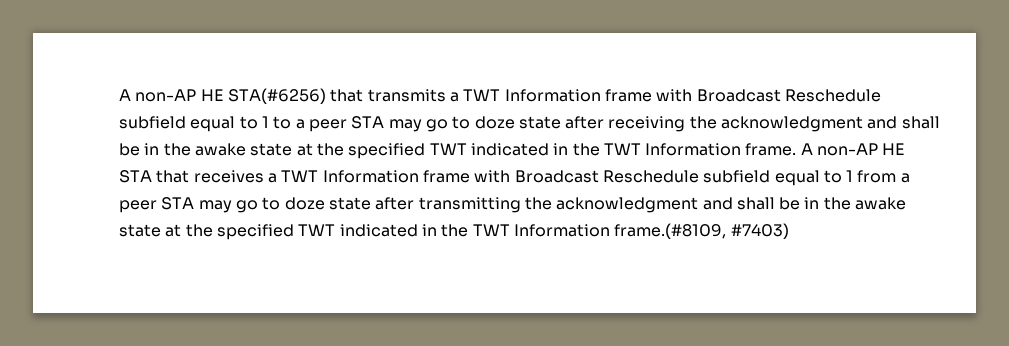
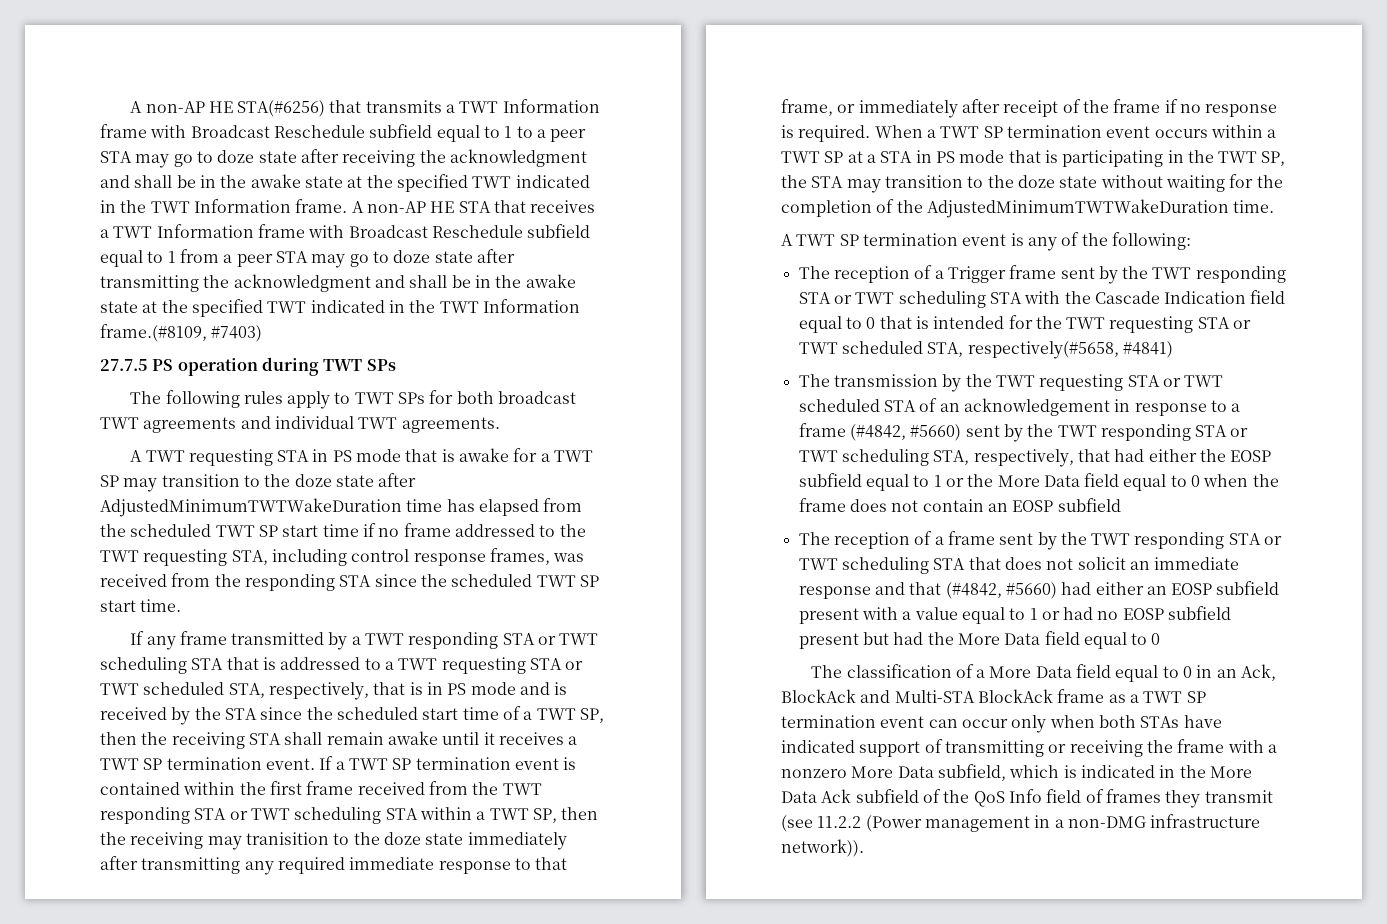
(789, 231) none -> [100,357,396,376] [130,390,577,409] [100,416,500,433] [130,448,594,466] [100,473,417,492] [100,498,583,517] [100,523,586,537] [100,548,585,566] [100,573,599,591] [100,599,182,612] [130,631,599,650] [100,657,584,674] [100,682,568,700] [100,706,604,725] [100,731,578,749] [100,756,577,770] [100,781,542,795] [100,807,599,824] [100,832,567,850] [100,856,568,875] [781,99,1278,118] [781,125,1277,142] [781,150,1286,167] [781,174,1283,193] [781,199,1275,218] [781,232,1191,251] [798,265,1286,284] [798,290,1286,308] [798,315,1252,333] [798,341,1173,359] [798,374,1224,392] [798,398,1241,416] [798,423,1249,442] [798,449,1272,467] [798,473,1279,491] [798,498,1121,512] [798,531,1283,550] [798,557,1240,574] [798,581,1280,599] [798,606,1232,624] [798,631,1161,649] [811,664,1277,682] [781,689,1206,703] [781,715,1222,733] [781,739,1277,757] [781,764,1252,781] [781,789,1273,808] [781,814,1261,832] [781,839,864,857] // 27.7.5 PS operation during TWT SPs // The following rules apply to TWT SPs for both broadcast TWT agreements and individual TWT agreements. // A TWT requesting STA in PS mode that is awake for a TWT SP may transition to the doze state after AdjustedMinimumTWTWakeDuration time has elapsed from the scheduled TWT SP start time if no frame addressed to the TWT requesting STA, including control response frames, was received from the responding STA since the scheduled TWT SP start time. // If any frame transmitted by a TWT responding STA or TWT scheduling STA that is addressed to a TWT requesting STA or TWT scheduled STA, respectively, that is in PS mode and is received by the STA since the scheduled start time of a TWT SP, then the receiving STA shall remain awake until it receives a TWT SP termination event. If a TWT SP termination event is contained within the first frame received from the TWT responding STA or TWT scheduling STA within a TWT SP, then the receiving may tranisition to the doze state immediately after transmitting any required immediate response to that frame, or immediately after receipt of the frame if no response is required. When a TWT SP termination event occurs within a TWT SP at a STA in PS mode that is participating in the TWT SP, the STA may transition to the doze state without waiting for the completion of the AdjustedMinimumTWTWakeDuration time. // A TWT SP termination event is any of the following: // The reception of a Trigger frame sent by the TWT responding STA or TWT scheduling STA with the Cascade Indication field equal to 0 that is intended for the TWT requesting STA or TWT scheduled STA, respectively(#5658, #4841) // The transmission by the TWT requesting STA or TWT scheduled STA of an acknowledgement in response to a frame (#4842, #5660) sent by the TWT responding STA or TWT scheduling STA, respectively, that had either the EOSP subfield equal to 1 or the More Data field equal to 0 when the frame does not contain an EOSP subfield // The reception of a frame sent by the TWT responding STA or TWT scheduling STA that does not solicit an immediate response and that (#4842, #5660) had either an EOSP subfield present with a value equal to 1 or had no EOSP subfield present but had the More Data field equal to 0 // The classification of a More Data field equal to 0 in an Ack, BlockAck and Multi-STA BlockAck frame as a TWT SP termination event can occur only when both STAs have indicated support of transmitting or receiving the frame with a nonzero More Data subfield, which is indicated in the More Data Ack subfield of the QoS Info field of frames they transmit (see 11.2.2 (Power management in a non-DMG infrastructure network)).

